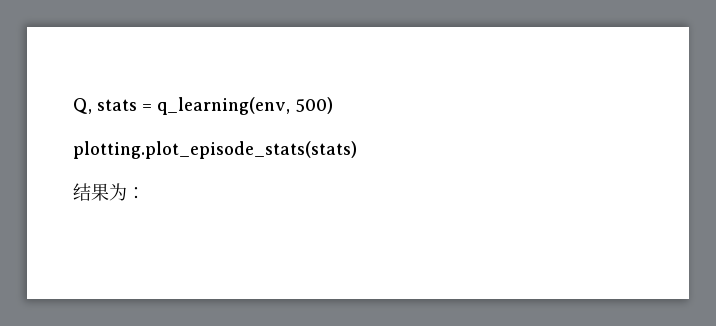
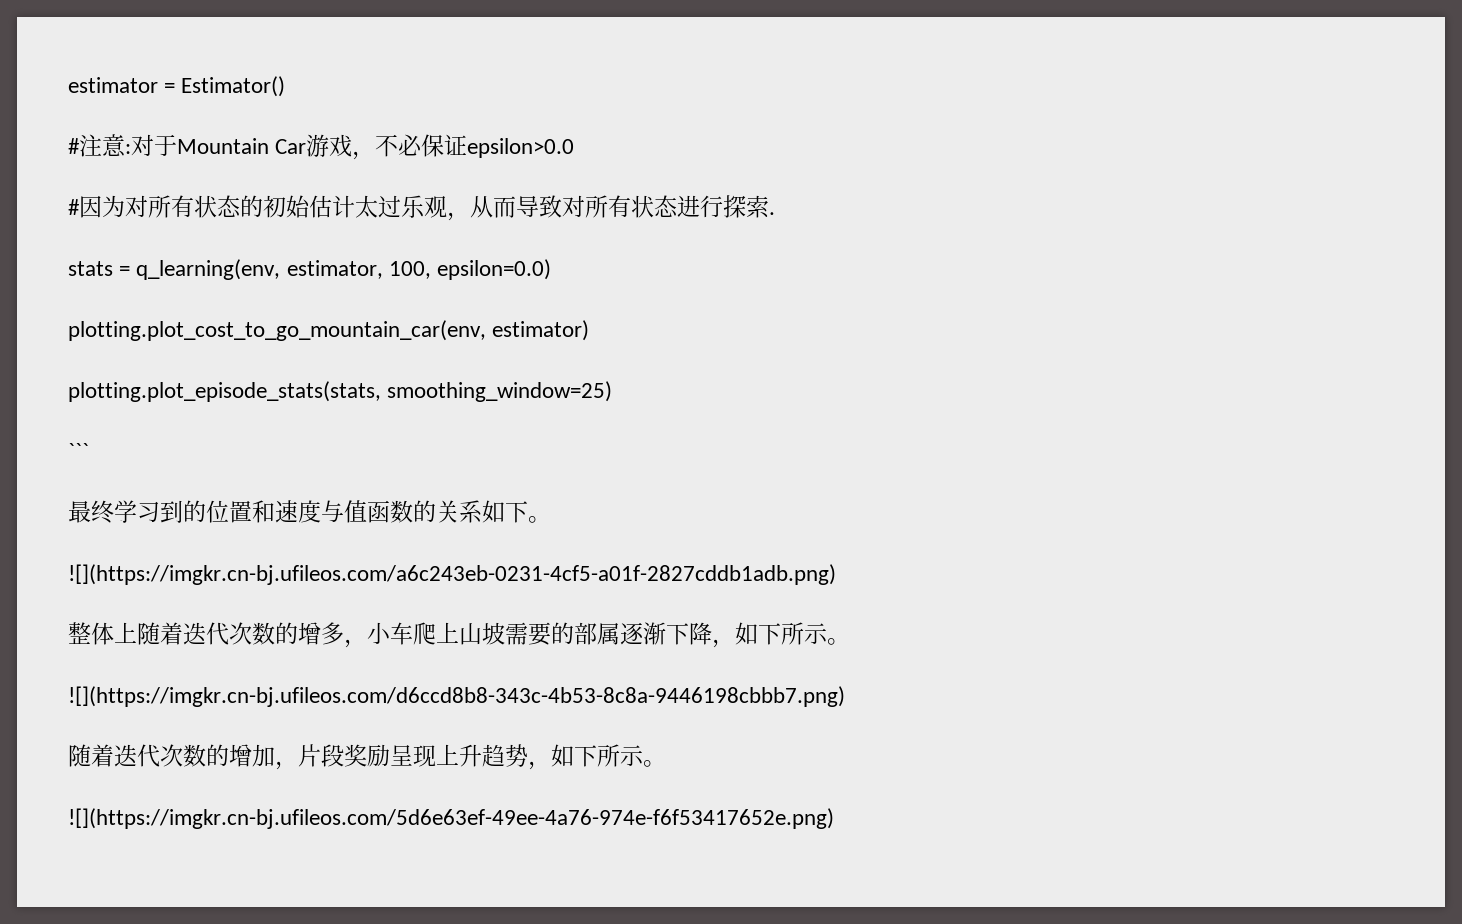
[73,97,333,115] [73,141,357,159] [73,183,145,201] Q, stats = q_learning(env, 500) // plotting.plot_episode_stats(stats) // 结果为： -> [68,76,286,97] [68,134,575,160] [68,195,775,221] [68,259,552,280] [68,320,590,341] [68,381,613,402] [68,443,89,459] [68,500,551,524] [68,564,836,585] [68,622,850,648] [68,686,845,707] [68,744,666,770] [68,808,834,829] estimator = Estimator() // #注意:对于Mountain Car游戏，不必保证epsilon>0.0 // #因为对所有状态的初始估计太过乐观，从而导致对所有状态进行探索. // stats = q_learning(env, estimator, 100, epsilon=0.0) // plotting.plot_cost_to_go_mountain_car(env, estimator) // plotting.plot_episode_stats(stats, smoothing_window=25) // ``` // 最终学习到的位置和速度与值函数的关系如下。 // ![](https://imgkr.cn-bj.ufileos.com/a6c243eb-0231-4cf5-a01f-2827cddb1adb.png) // 整体上随着迭代次数的增多，小车爬上山坡需要的部属逐渐下降，如下所示。 // ![](https://imgkr.cn-bj.ufileos.com/d6ccd8b8-343c-4b53-8c8a-9446198cbbb7.png) // 随着迭代次数的增加，片段奖励呈现上升趋势，如下所示。 // ![](https://imgkr.cn-bj.ufileos.com/5d6e63ef-49ee-4a76-974e-f6f53417652e.png)

